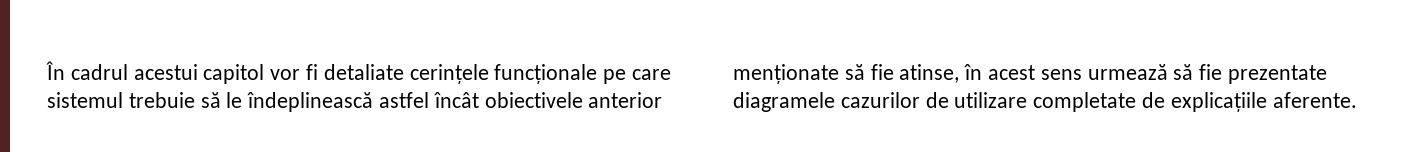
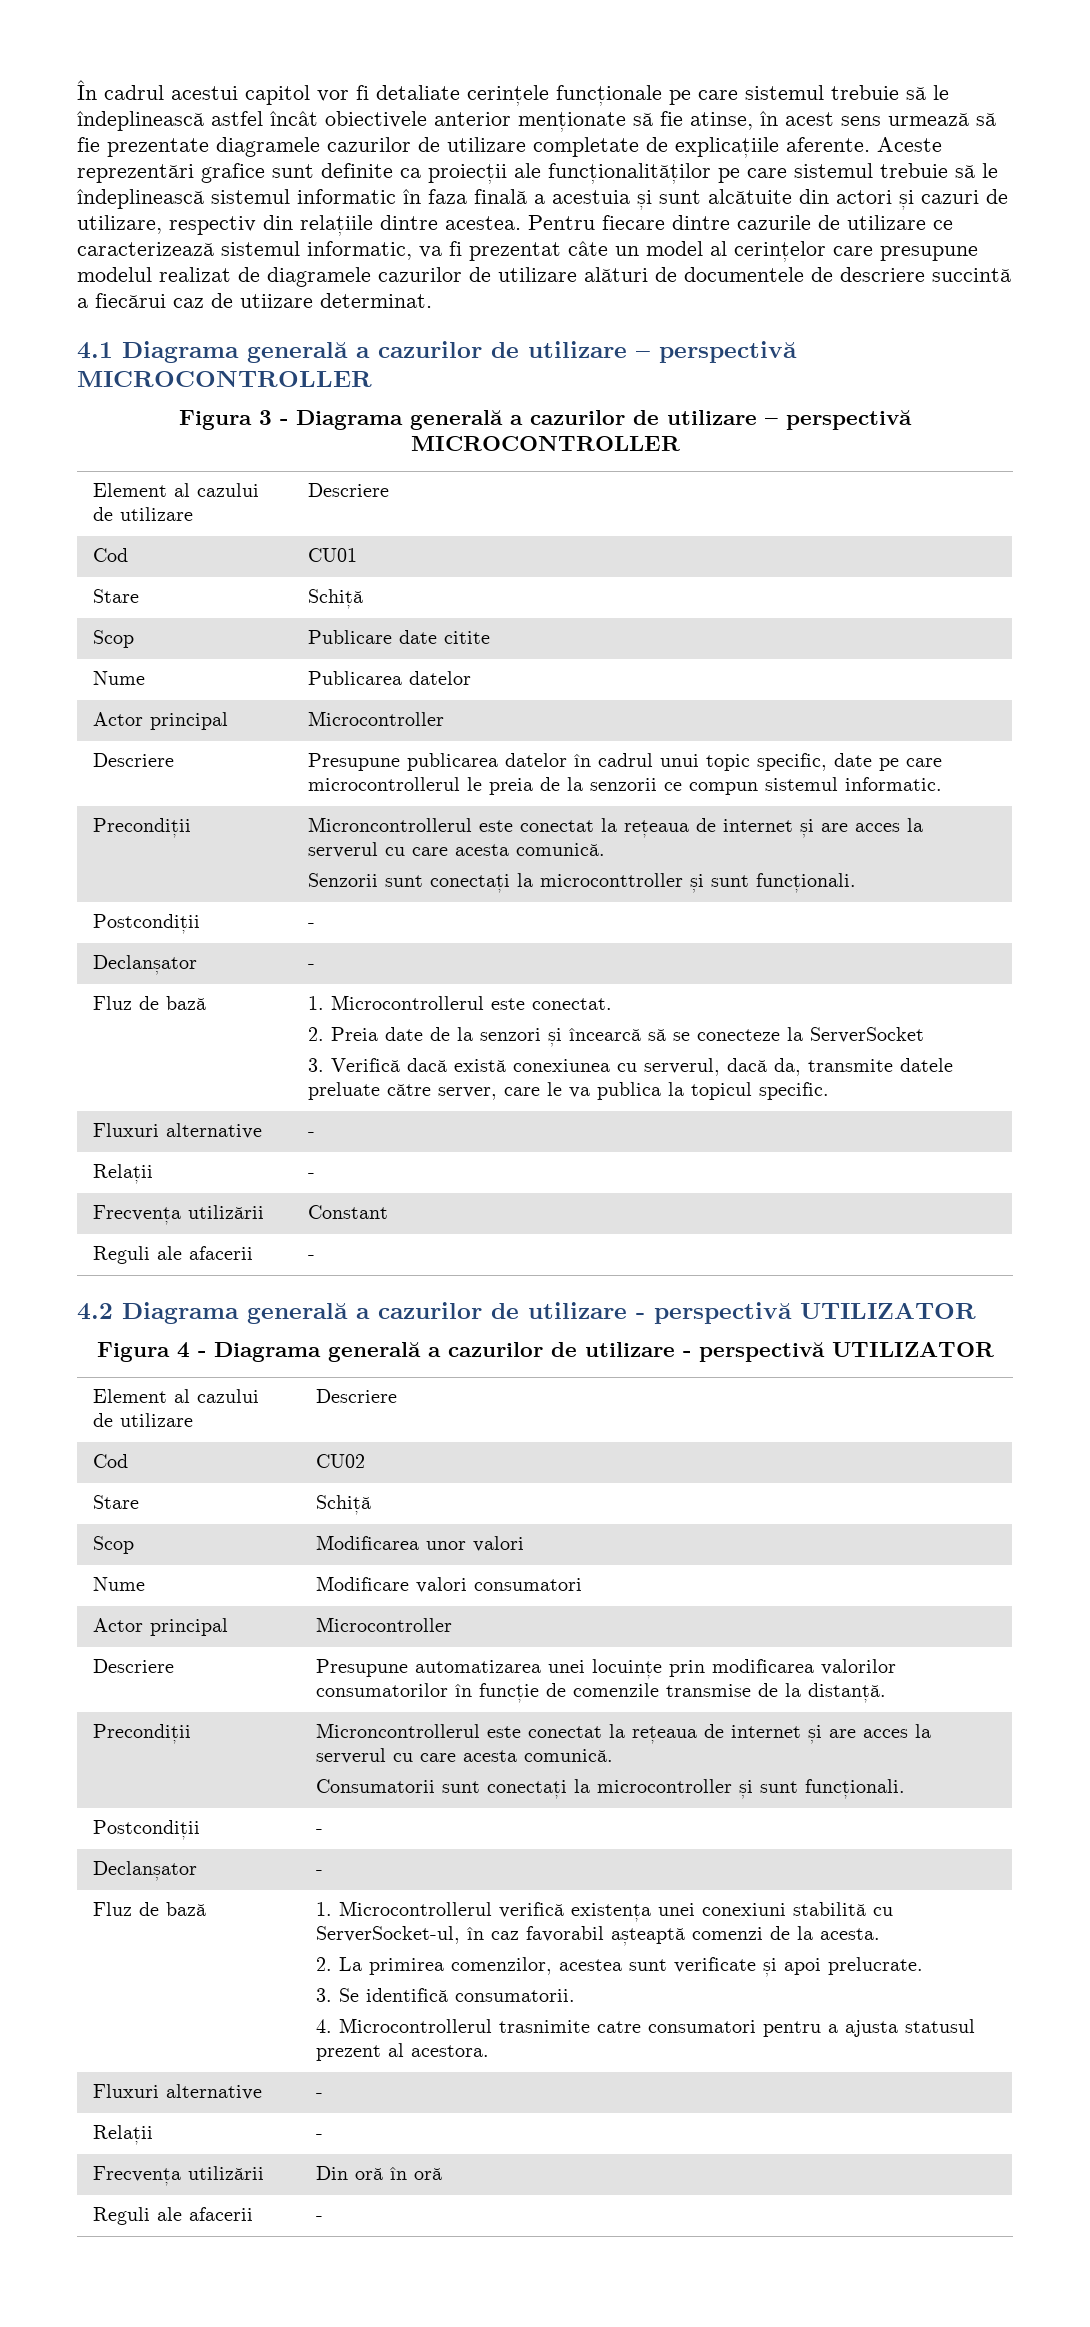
(1357, 100) none -> [877,137,942,152] [77,163,998,184] [77,189,1008,210] [77,215,953,236] [77,241,978,262] [77,267,1011,287] [77,293,432,308] [77,341,797,363] [77,370,372,387] [179,410,912,430] [410,436,680,451] [92,483,259,497] [92,507,193,521] [307,483,389,497] [92,548,128,562] [307,548,357,562] [92,589,139,603] [307,589,363,609] [92,630,134,648] [307,630,490,644] [92,671,145,685] [307,671,471,685] [92,712,228,730] [307,711,444,726] [92,753,174,767] [307,753,942,771] [307,777,942,795] [92,818,191,838] [307,817,923,838] [307,842,605,858] [307,873,856,893] [92,914,200,934] [307,923,315,928] [92,955,197,975] [307,964,315,969] [92,996,206,1010] [307,995,612,1010] [307,1027,924,1047] [307,1058,953,1076] [307,1082,829,1100] [92,1123,262,1139] [307,1132,315,1137] [92,1164,153,1184] [307,1173,315,1178] [92,1205,264,1225] [307,1205,388,1219] [92,1246,253,1264] [307,1255,315,1260] [77,1302,976,1324] [96,1342,994,1362] [92,1389,259,1403] [92,1413,193,1427] [315,1389,397,1403] [92,1454,128,1468] [315,1454,365,1468] [92,1495,139,1509] [315,1495,371,1515] [92,1536,134,1554] [315,1535,524,1552] [92,1577,145,1591] [315,1576,582,1593] [92,1618,228,1636] [315,1617,452,1632] [92,1659,174,1673] [315,1659,896,1679] [315,1683,886,1703] [92,1724,191,1744] [315,1723,931,1744] [315,1748,613,1764] [315,1779,905,1799] [92,1820,200,1840] [315,1829,323,1834] [92,1861,197,1881] [315,1870,323,1875] [92,1902,206,1916] [315,1901,893,1922] [315,1926,880,1946] [315,1957,923,1977] [315,1988,575,2002] [315,2018,975,2037] [315,2043,489,2061] [92,2084,262,2100] [315,2093,323,2098] [92,2125,153,2145] [315,2134,323,2139] [92,2166,264,2186] [315,2166,442,2180] [92,2207,253,2225] [315,2216,323,2221] Aceste reprezentări grafice sunt definite ca proiecții ale funcționalităților pe care sistemul trebuie să le îndeplinească sistemul informatic în faza finală a acestuia și sunt alcătuite din actori și cazuri de utilizare, respectiv din relațiile dintre acestea. Pentru fiecare dintre cazurile de utilizare ce caracterizează sistemul informatic, va fi prezentat câte un model al cerințelor care presupune modelul realizat de diagramele cazurilor de utilizare alături de documentele de descriere succintă a fiecărui caz de utiizare determinat. // 4.1 Diagrama generală a cazurilor de utilizare – perspectivă MICROCONTROLLER // Figura 3 - Diagrama generală a cazurilor de utilizare – perspectivă MICROCONTROLLER // Element al cazului de utilizare | Descriere // Cod | CU01 // Stare | Schiță // Scop | Publicare date citite // Nume | Publicarea datelor // Actor principal | Microcontroller // Descriere | Presupune publicarea datelor în cadrul unui topic specific, date pe care microcontrollerul le preia de la senzorii ce compun sistemul informatic. // Precondiții | Microncontrollerul este conectat la rețeaua de internet și are acces la serverul cu care acesta comunică. // Senzorii sunt conectați la microconttroller și sunt funcționali. // Postcondiții | - // Declanșator | - // Fluz de bază | 1. Microcontrollerul este conectat. // 2. Preia date de la senzori și încearcă să se conecteze la ServerSocket // 3. Verifică dacă există conexiunea cu serverul, dacă da, transmite datele preluate către server, care le va publica la topicul specific. // Fluxuri alternative | - // Relații | - // Frecvența utilizării | Constant // Reguli ale afacerii | - // 4.2 Diagrama generală a cazurilor de utilizare - perspectivă UTILIZATOR // Figura 4 - Diagrama generală a cazurilor de utilizare - perspectivă UTILIZATOR // Element al cazului de utilizare | Descriere // Cod | CU02 // Stare | Schiță // Scop | Modificarea unor valori // Nume | Modificare valori consumatori // Actor principal | Microcontroller // Descriere | Presupune automatizarea unei locuințe prin modificarea valorilor consumatorilor în funcție de comenzile transmise de la distanță. // Precondiții | Microncontrollerul este conectat la rețeaua de internet și are acces la serverul cu care acesta comunică. // Consumatorii sunt conectați la microcontroller și sunt funcționali. // Postcondiții | - // Declanșator | - // Fluz de bază | 1. Microcontrollerul verifică existența unei conexiuni stabilită cu ServerSocket-ul, în caz favorabil așteaptă comenzi de la acesta. // 2. La primirea comenzilor, acestea sunt verificate și apoi prelucrate. // 3. Se identifică consumatorii. // 4. Microcontrollerul trasnimite catre consumatori pentru a ajusta statusul prezent al acestora. // Fluxuri alternative | - // Relații | - // Frecvența utilizării | Din oră în oră // Reguli ale afacerii | -

